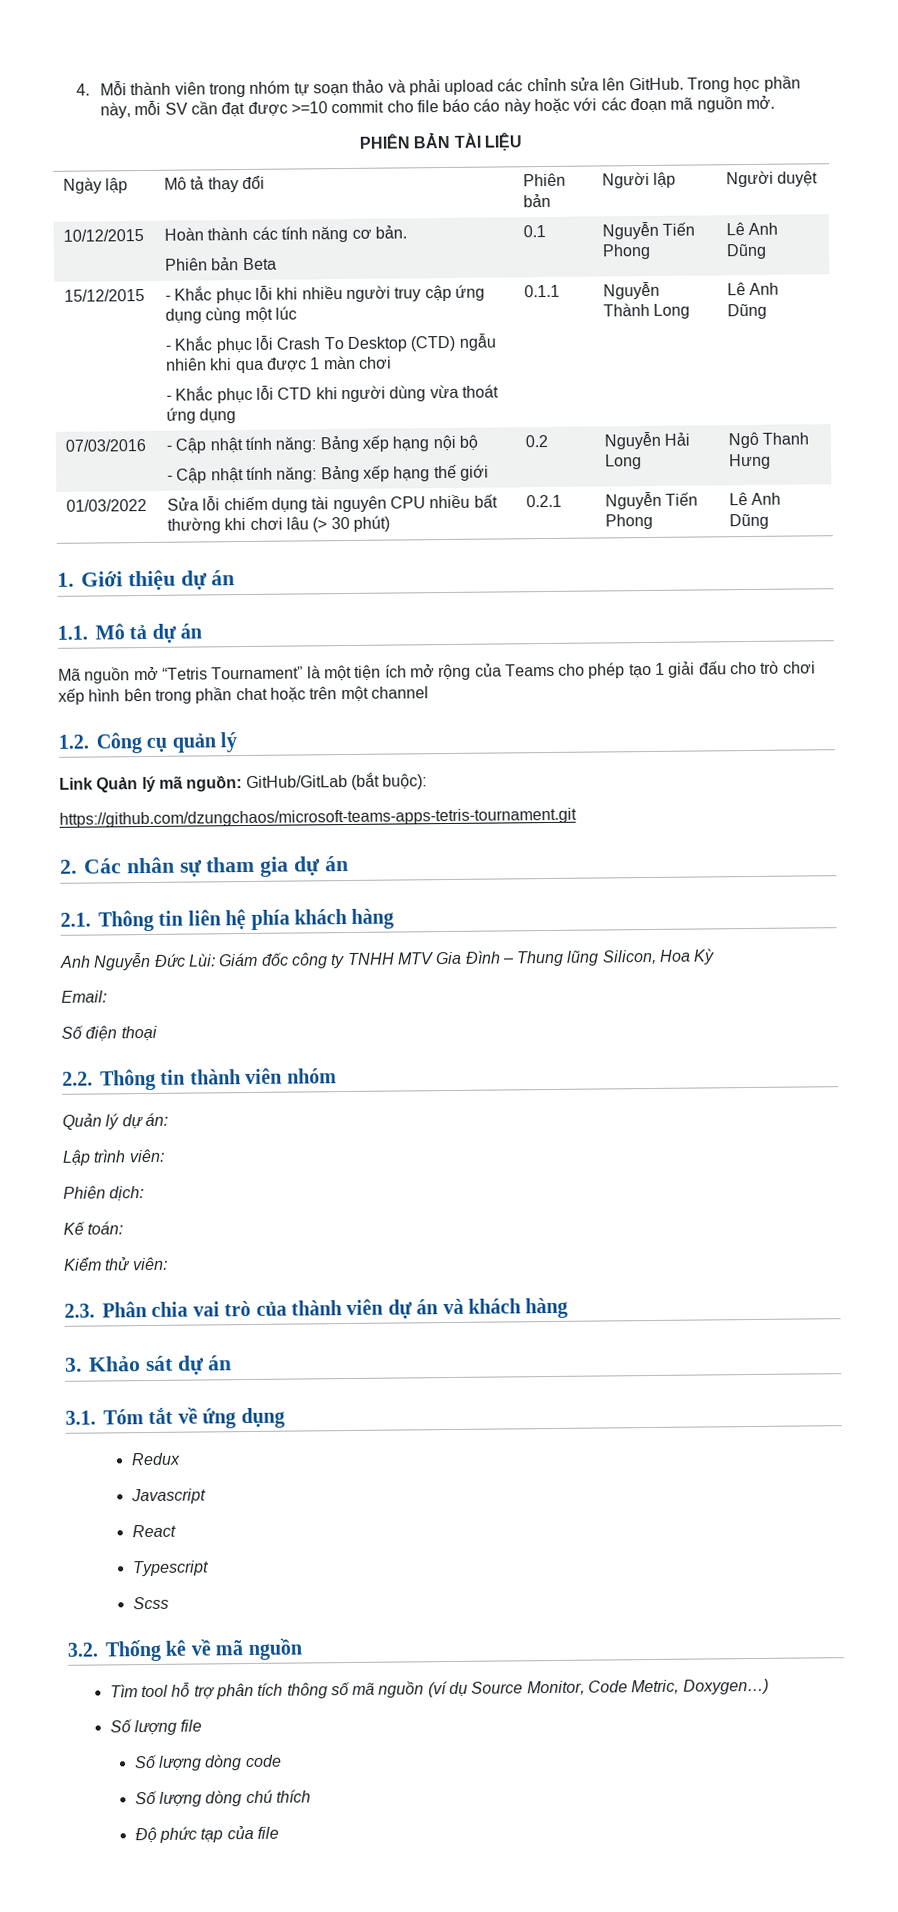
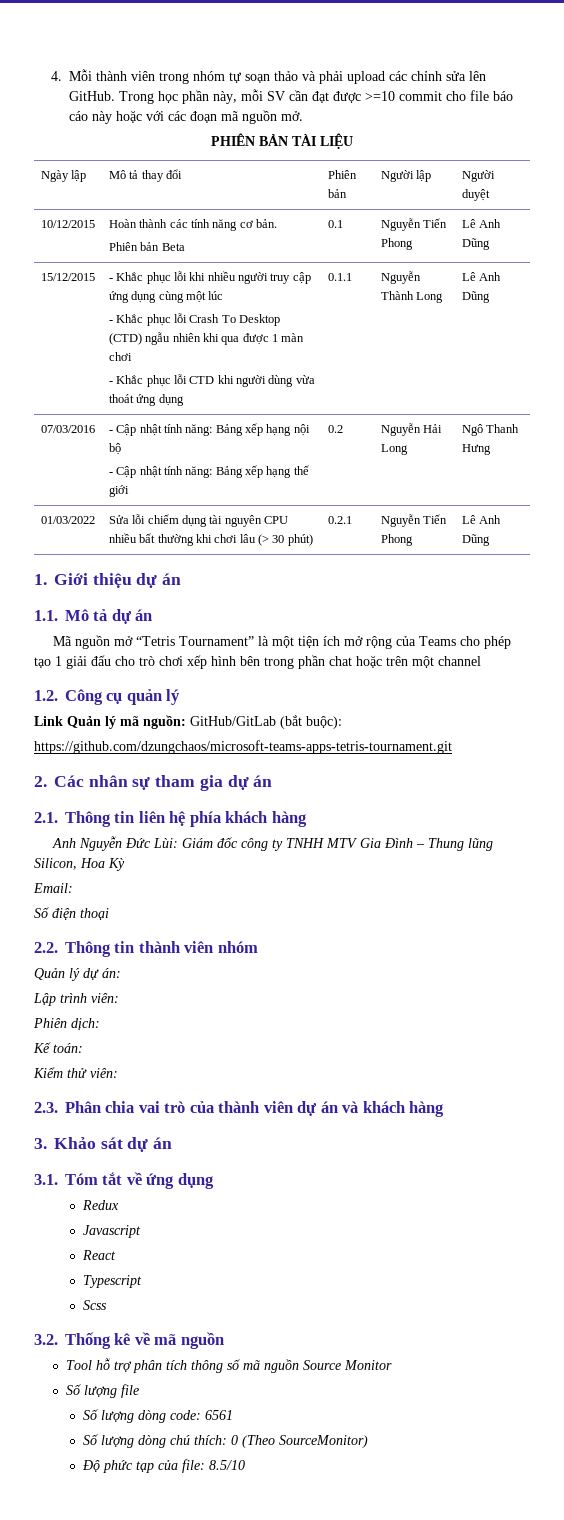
[109,1684,168,1698] Tìm tool -> [66,1360,93,1370] Tool
[427,1678,769,1698] (ví dụ Source Monitor, Code Metric, Doxygen…) -> [303,1360,393,1370] Source Monitor
[244,1754,282,1768] code -> [169,1410,233,1420] code: 6561
[275,1789,311,1803] thích -> [193,1435,368,1448] thích: 0 (Theo SourceMonitor)
[256,1826,279,1839] file -> [181,1459,245,1473] file: 8.5/10

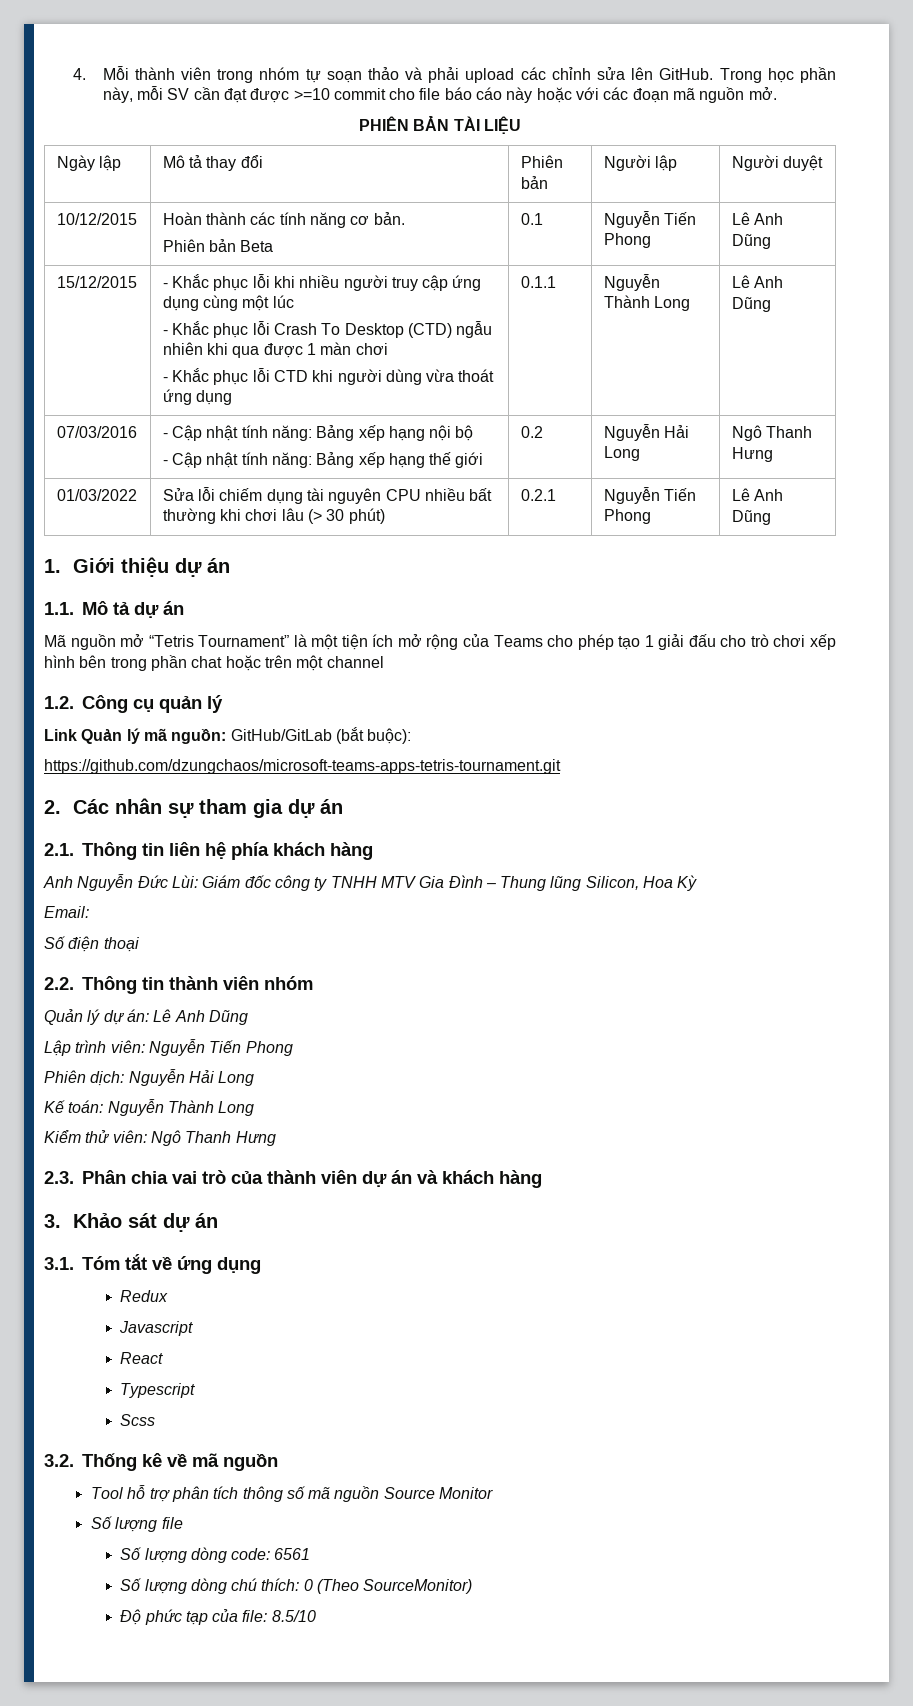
(121, 973) none -> [153,1009,248,1025] Lê Anh Dũng
(119, 998) none -> [148,1039,293,1056] Nguyễn Tiến Phong
(100, 1024) none -> [128,1069,255,1086] Nguyễn Hải Long
(83, 1048) none -> [107,1099,255,1116] Nguyễn Thành Long
(118, 1073) none -> [150,1130,276,1146] Ngô Thanh Hưng

